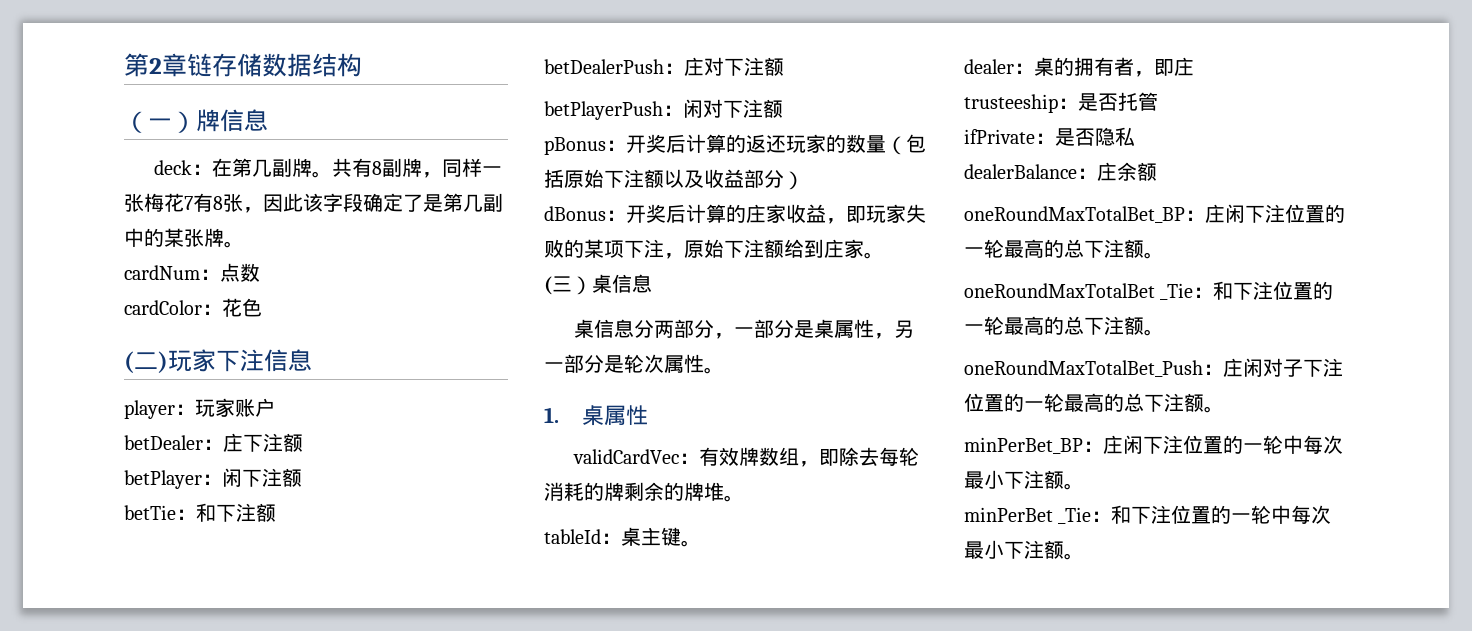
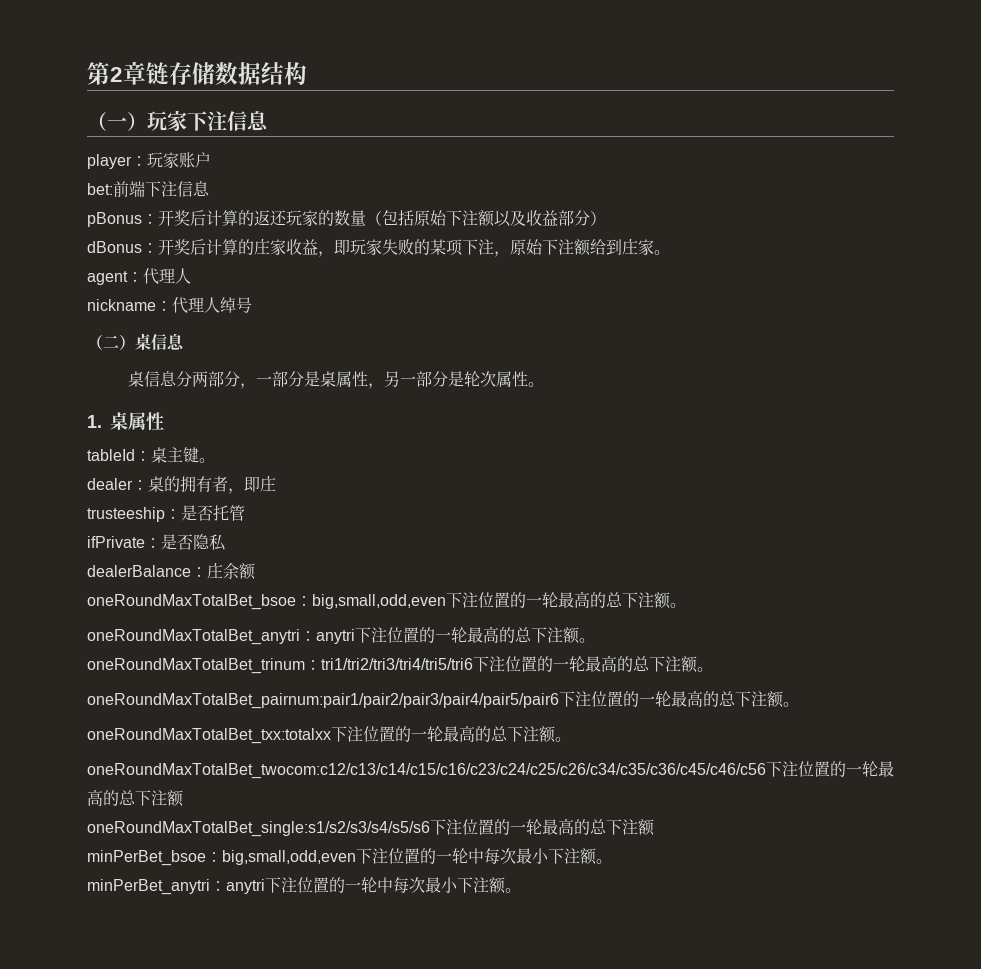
[196,109,268,132] [153,158,502,178] [124,193,503,213] [124,228,244,248] [124,263,260,282] [124,298,262,317] [124,351,168,373] 牌信息 // deck：在第几副牌。共有8副牌，同样一张梅花7有8张，因此该字段确定了是第几副中的某张牌。 // cardNum：点数 // cardColor：花色 // (二) -> (147, 121) none
[124,433,303,452] [124,468,302,489] [124,503,276,522] [544,57,784,76] [544,99,783,120] betDealer：庄下注额 // betPlayer：闲下注额 // betTie：和下注额 // betDealerPush：庄对下注额 // betPlayerPush：闲对下注额 -> [87,181,210,197] bet:前端下注信息
[544,276,572,295] (三 -> [87,268,191,285] [87,297,252,314] [87,334,119,350] agent：代理人 // nickname：代理人绰号 // （二
[572,447,919,467] [544,482,744,502] // validCardVec：有效牌数组，即除去每轮消耗的牌剩余的牌堆。 -> (164, 421) none
[964,204,1345,223] [964,239,1164,259] [964,281,1334,300] [964,316,1164,336] [964,358,1343,377] [964,393,1224,413] [964,435,1143,454] oneRoundMaxTotalBet_BP：庄闲下注位置的一轮最高的总下注额。 // oneRoundMaxTotalBet _Tie：和下注位置的一轮最高的总下注额。 // oneRoundMaxTotalBet_Push：庄闲对子下注位置的一轮最高的总下注额。 // minPerBet_BP：庄闲 -> [87,591,686,610] [87,626,595,645] [87,655,713,674] [87,690,799,709] [87,725,571,744] [87,761,894,779] [87,789,184,807] [87,818,655,837] [87,850,356,866] oneRoundMaxTotalBet_bsoe：big,small,odd,even下注位置的一轮最高的总下注额。 // oneRoundMaxTotalBet_anytri：anytri下注位置的一轮最高的总下注额。 // oneRoundMaxTotalBet_trinum：tri1/tri2/tri3/tri4/tri5/tri6下注位置的一轮最高的总下注额。 // oneRoundMaxTotalBet_pairnum:pair1/pair2/pair3/pair4/pair5/pair6下注位置的一轮最高的总下注额。 // oneRoundMaxTotalBet_txx:totalxx下注位置的一轮最高的总下注额。 // oneRoundMaxTotalBet_twocom:c12/c13/c14/c15/c16/c23/c24/c25/c26/c34/c35/c36/c45/c46/c56下注位置的一轮最高的总下注额 // oneRoundMaxTotalBet_single:s1/s2/s3/s4/s5/s6下注位置的一轮最高的总下注额 // minPerBet_bsoe：big,small,odd,even
[964,505,1132,524] minPerBet _Tie：和 -> [87,879,265,895] minPerBet_anytri：anytri

